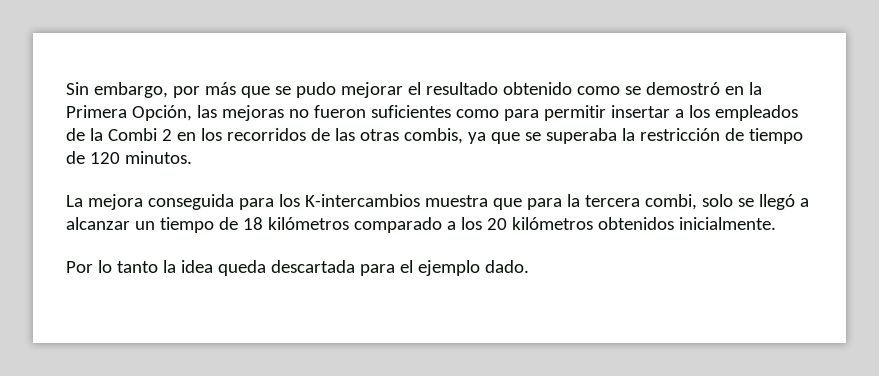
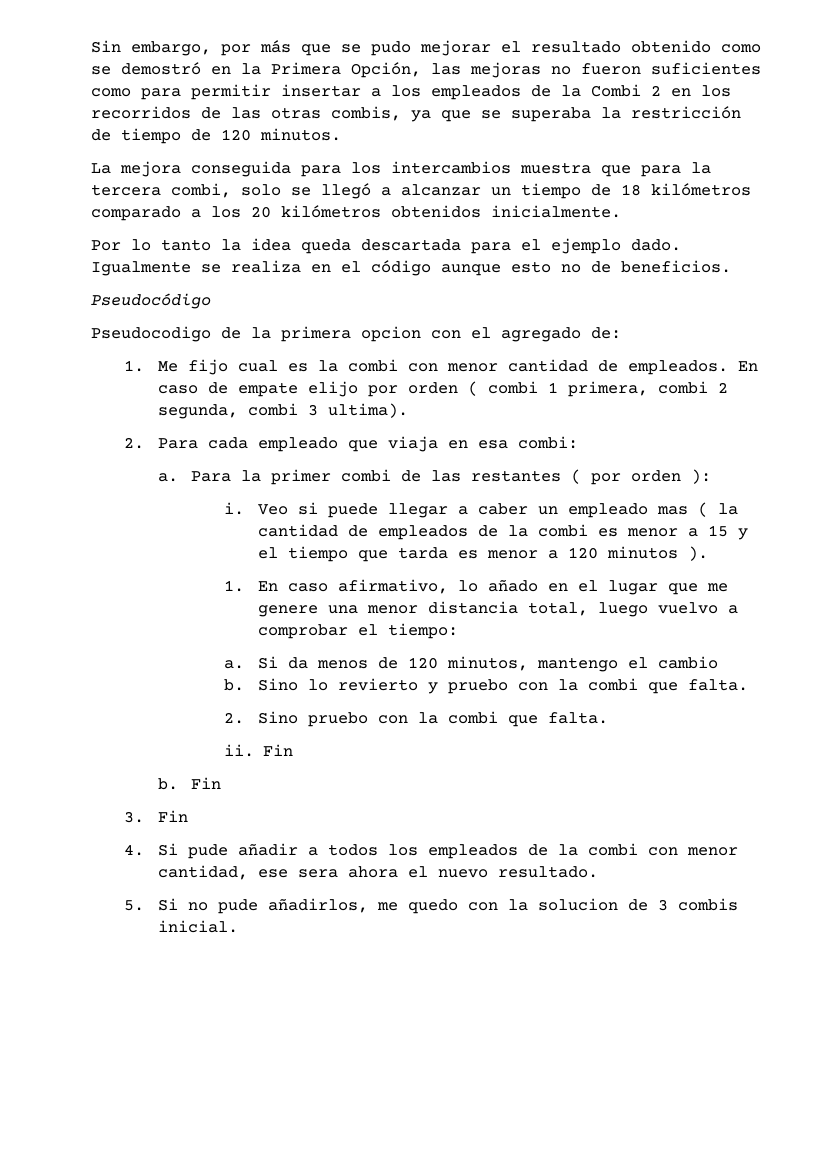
[304,194,420,207] K-intercambios -> [391,161,511,174] intercambios
(529, 266) none -> [91,260,731,276] [91,293,211,309] [91,326,621,342] [124,359,758,375] [157,381,728,397] [157,403,408,419] [124,436,578,452] [157,469,712,485] [224,502,738,518] [257,524,748,540] [257,546,708,562] [224,579,728,595] [257,601,738,617] [257,623,458,639] [224,656,718,672] [224,678,748,694] [224,711,608,727] [224,744,293,757] [157,777,222,790] [124,810,188,823] [124,843,738,859] [157,865,598,880] [124,898,738,914] [157,920,238,933] Igualmente se realiza en el código aunque esto no de beneficios. // Pseudocódigo // Pseudocodigo de la primera opcion con el agregado de: // 1. Me fijo cual es la combi con menor cantidad de empleados. En caso de empate elijo por orden ( combi 1 primera, combi 2 segunda, combi 3 ultima). // 2. Para cada empleado que viaja en esa combi: // a. Para la primer combi de las restantes ( por orden ): // i. Veo si puede llegar a caber un empleado mas ( la cantidad de empleados de la combi es menor a 15 y el tiempo que tarda es menor a 120 minutos ). // 1. En caso afirmativo, lo añado en el lugar que me genere una menor distancia total, luego vuelvo a comprobar el tiempo: // a. Si da menos de 120 minutos, mantengo el cambio // b. Sino lo revierto y pruebo con la combi que falta. // 2. Sino pruebo con la combi que falta. // ii. Fin // b. Fin // 3. Fin // 4. Si pude añadir a todos los empleados de la combi con menor cantidad, ese sera ahora el nuevo resultado. // 5. Si no pude añadirlos, me quedo con la solucion de 3 combis inicial.

